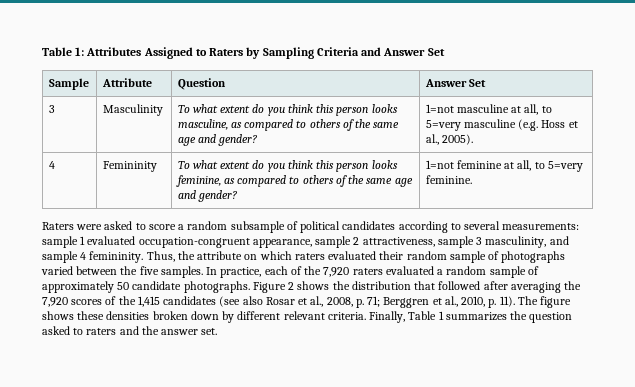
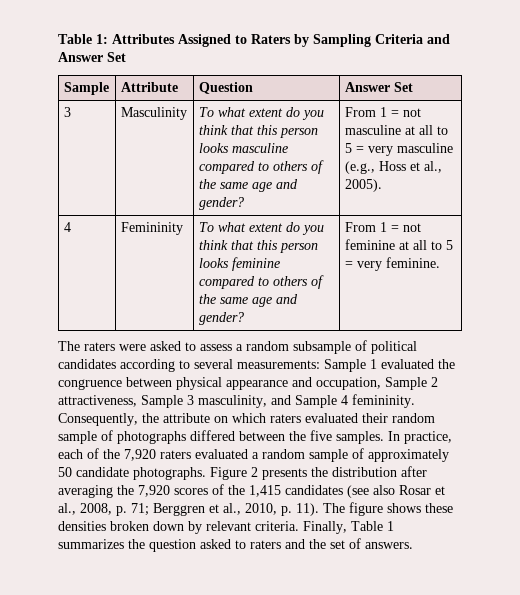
[316,104,398,116] [177,119,400,131] [177,134,258,146] [425,104,552,115] [425,119,539,131] this person looks masculine, as compared to others of the same age and gender? | 1=not masculine at all, to 5=very masculine (e.g. -> [230,125,318,138] [198,143,288,153] [198,160,324,174] [198,179,298,192] [198,197,244,210] [344,107,421,117] [344,125,448,135] [344,143,453,156] [344,161,375,174] that this person looks masculine compared to others of the same age and gender? | From 1 = not masculine at all to 5 = very masculine (e.g.,
[316,160,398,172] [175,175,413,187] [177,190,238,202] [425,160,583,172] this person looks feminine, as compared to others of the same age and gender? | 1=not feminine at all, to 5=very -> [230,240,318,253] [198,257,280,271] [198,275,324,289] [198,294,298,307] [198,312,244,325] [344,222,421,232] [344,239,453,250] [344,261,382,271] that this person looks feminine compared to others of the same age and gender? | From 1 = not feminine at all to 5 = very
[42,222,74,230] Raters -> [58,341,115,351] The raters
[148,224,176,230] score -> [200,344,232,351] assess
[42,236,78,248] sample -> [324,359,366,372] Sample
[138,236,352,248] occupation-congruent appearance, sample -> [438,359,455,369] [58,377,427,390] the congruence between physical appearance and occupation, Sample
[437,236,474,248] sample -> [141,395,183,408] Sample
[42,251,78,263] sample -> [295,395,337,408] Sample
[146,251,175,262] Thus, -> [58,413,138,426] Consequently,
[41,266,73,275] varied -> [190,430,235,441] differed
[297,281,330,290] shows -> [262,468,307,480] presents
[414,281,481,290] that followed -> (397, 472) none
[237,311,281,320] different -> (202, 527) none
[161,328,218,335] answer set. -> [330,538,413,549] set of answers.

